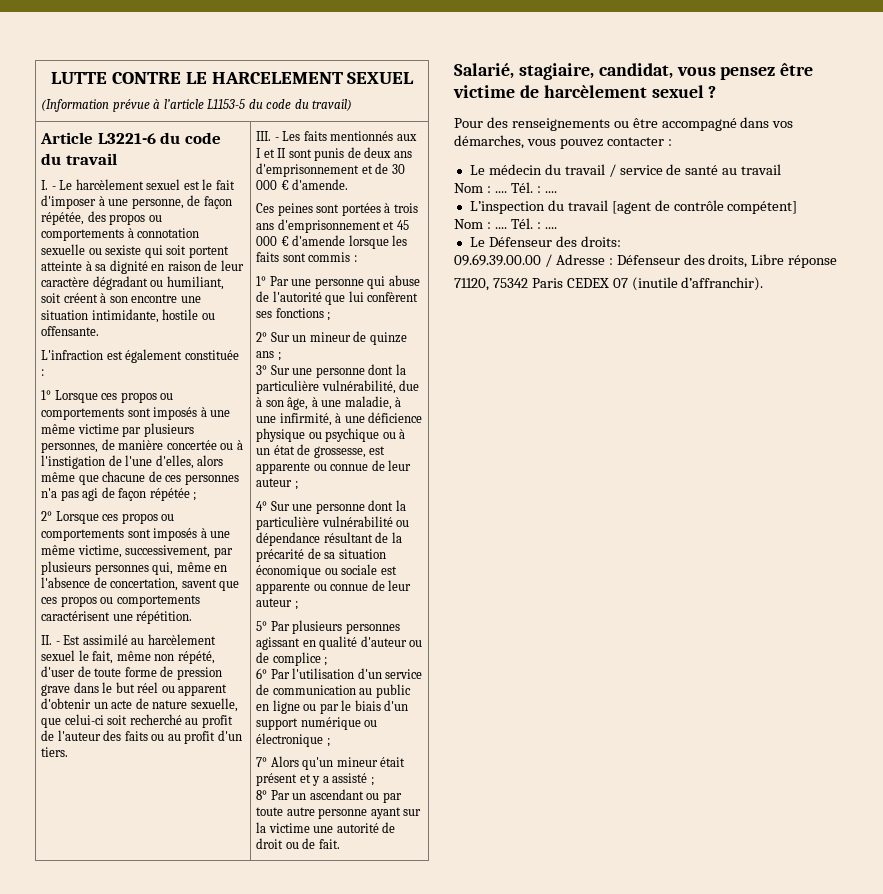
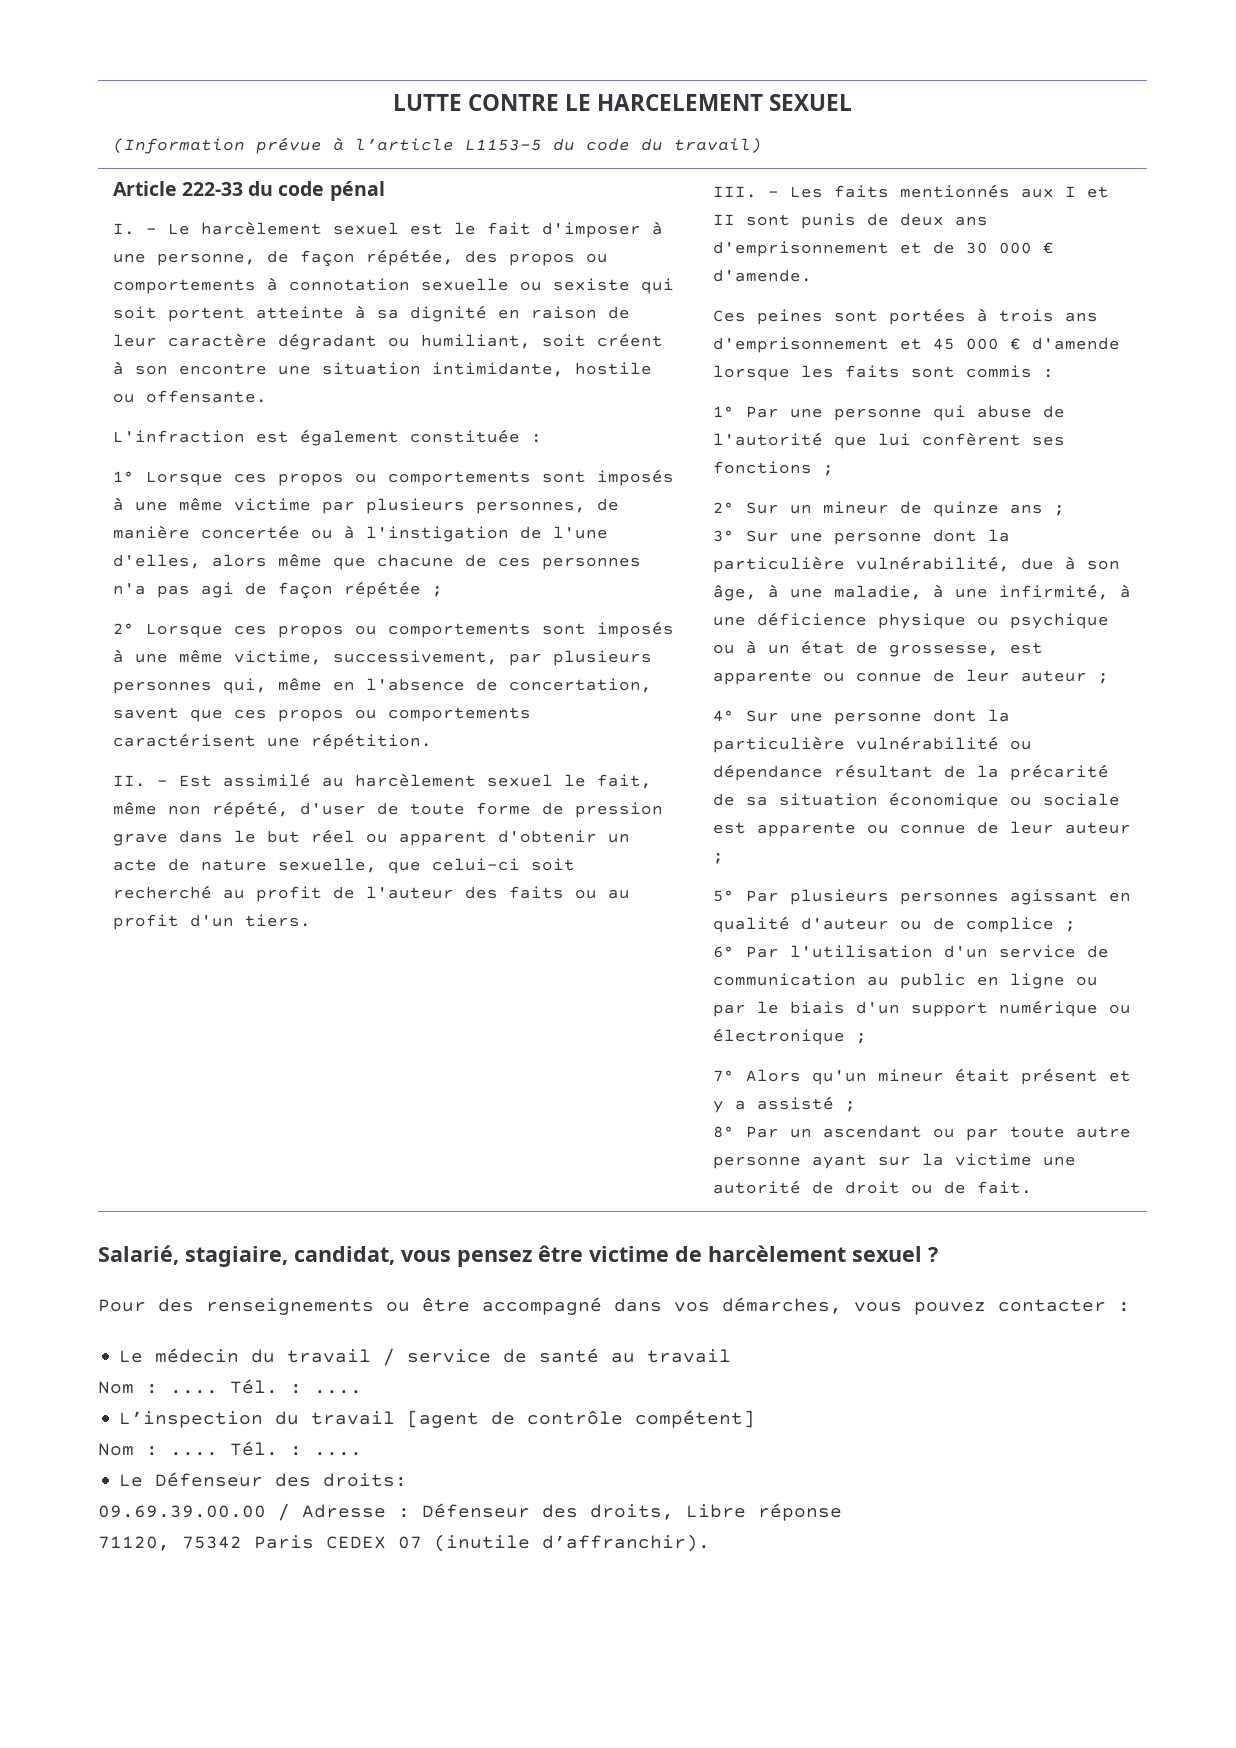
[97,132,221,144] [41,153,117,165] L3221-6 du code du travail -> [181,181,385,201] 222-33 du code pénal

